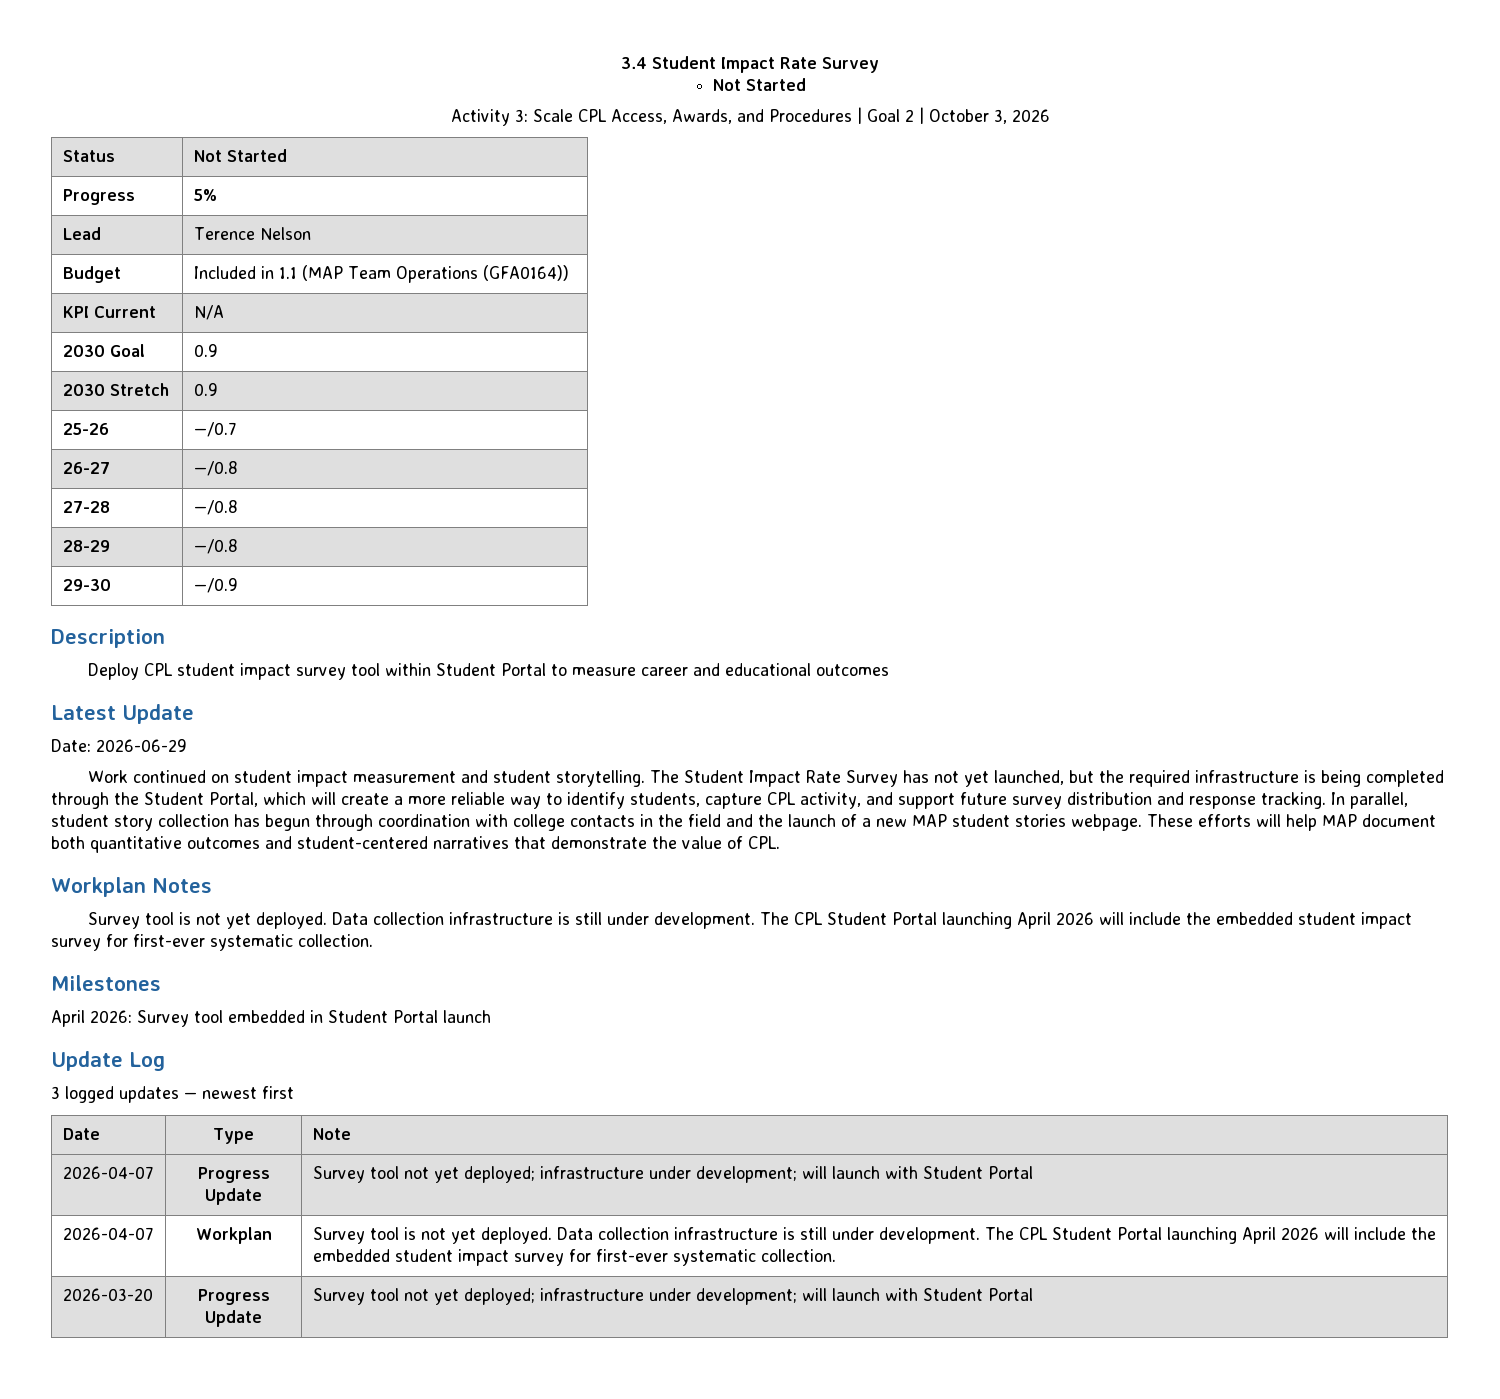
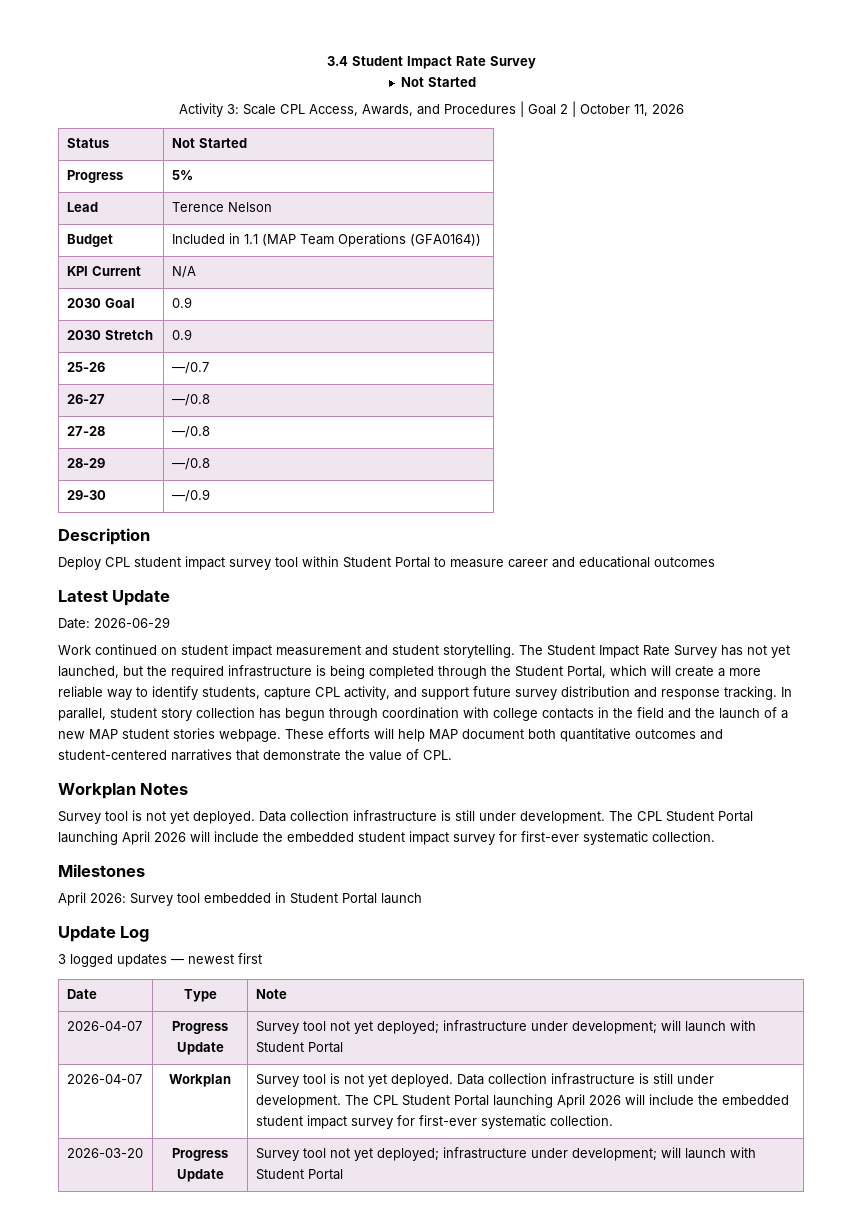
[993,109,1007,124] 3, -> [633,104,648,116] 11,

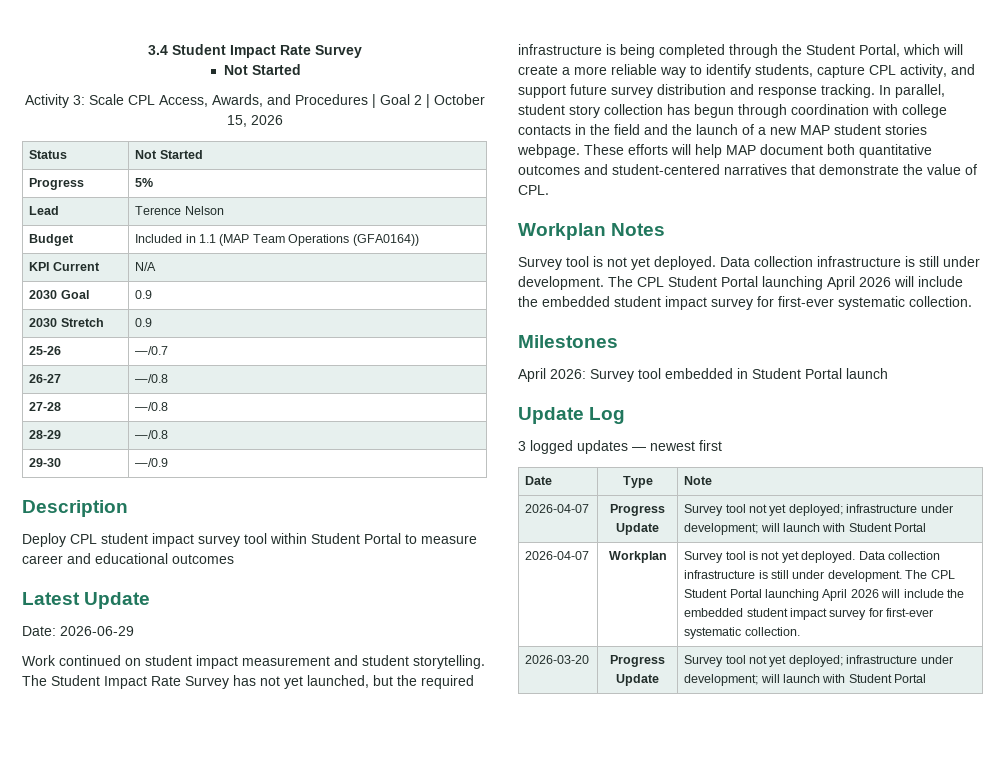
[633,104,648,116] 11, -> [226,115,247,127] 15,

